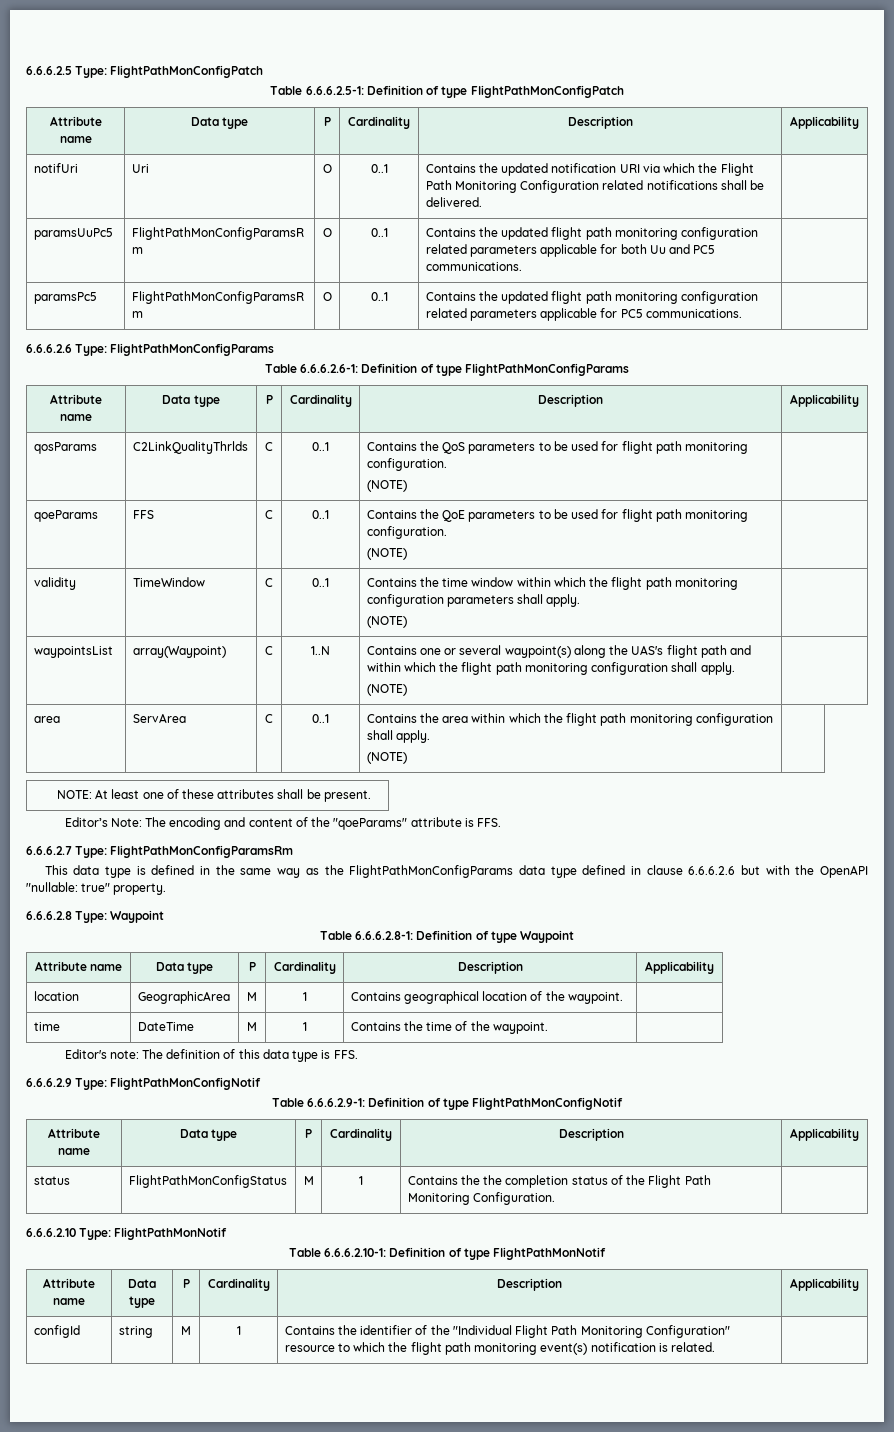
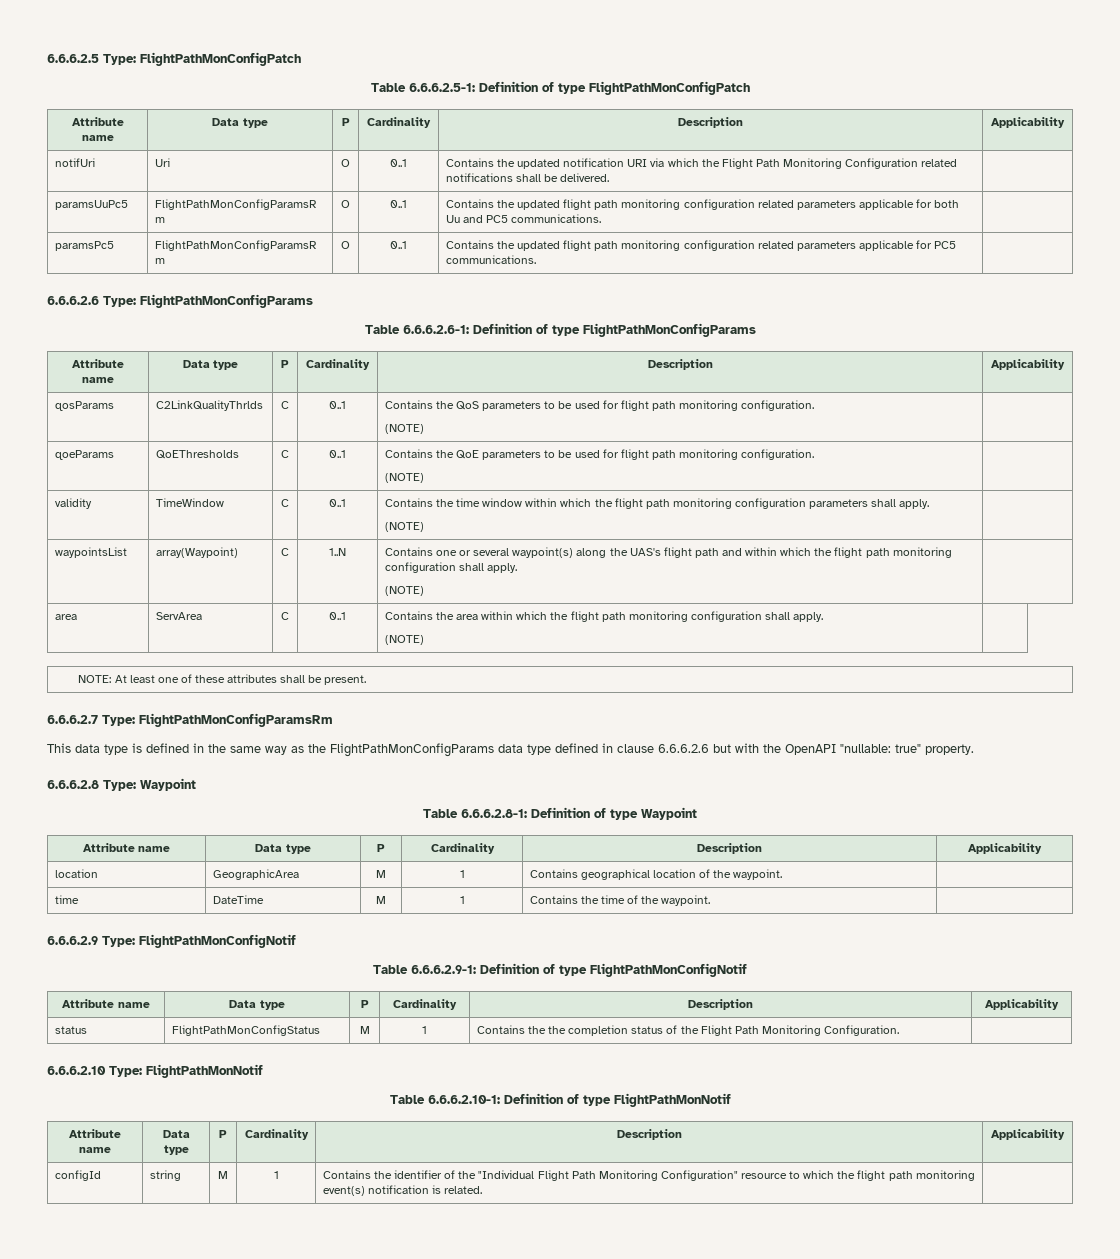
[132,510,154,519] FFS -> [155,450,239,459] QoEThresholds
[64,817,502,830] // Editor’s Note: The encoding and content of the "qoeParams" attribute is FFS. -> (367, 680) none
[64,1049,358,1062] // Editor's note: The definition of this data type is FFS. -> (711, 900) none

